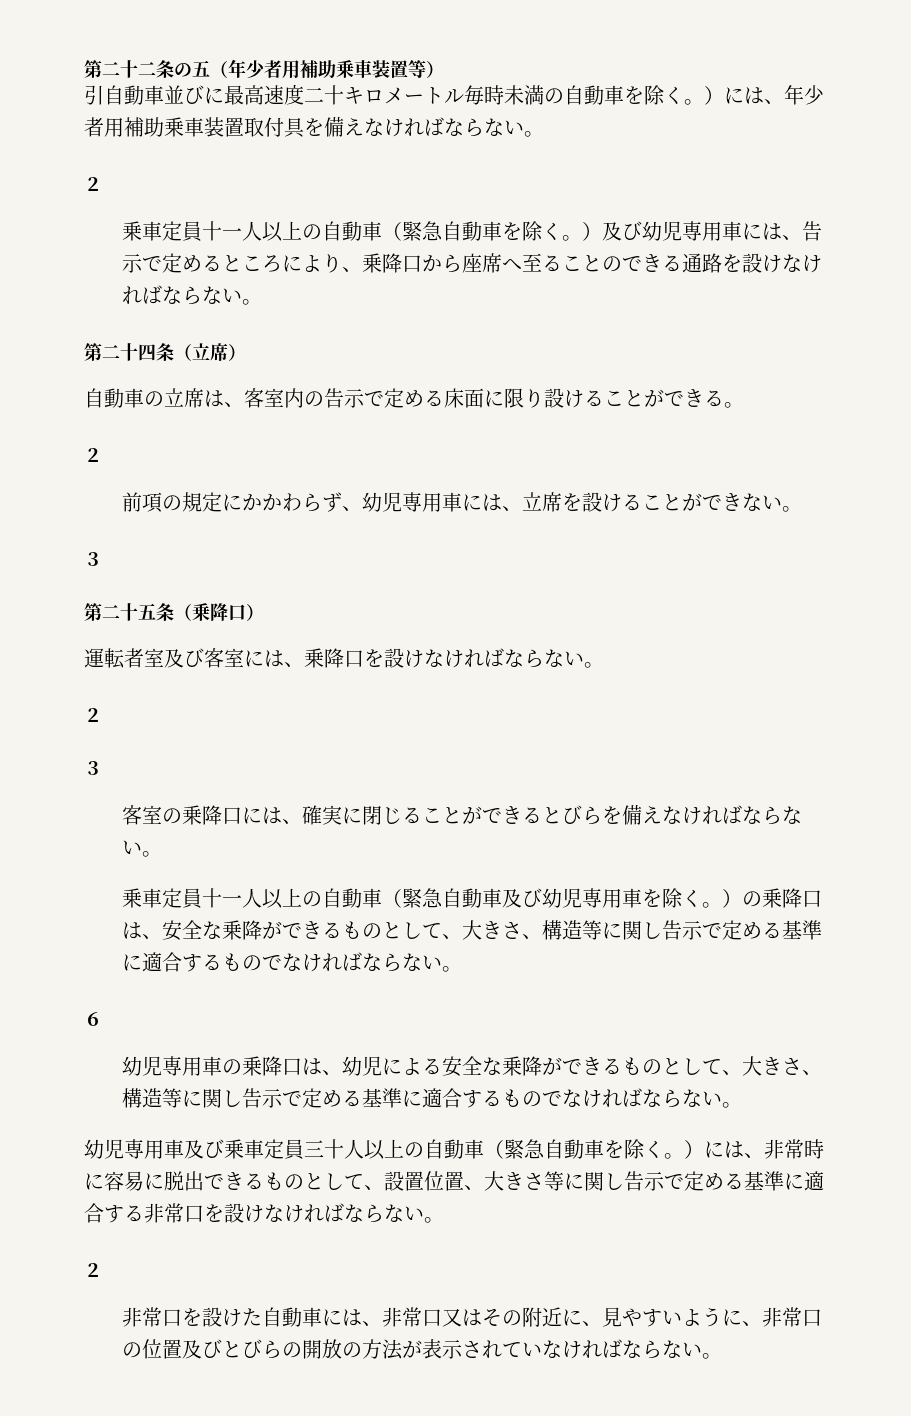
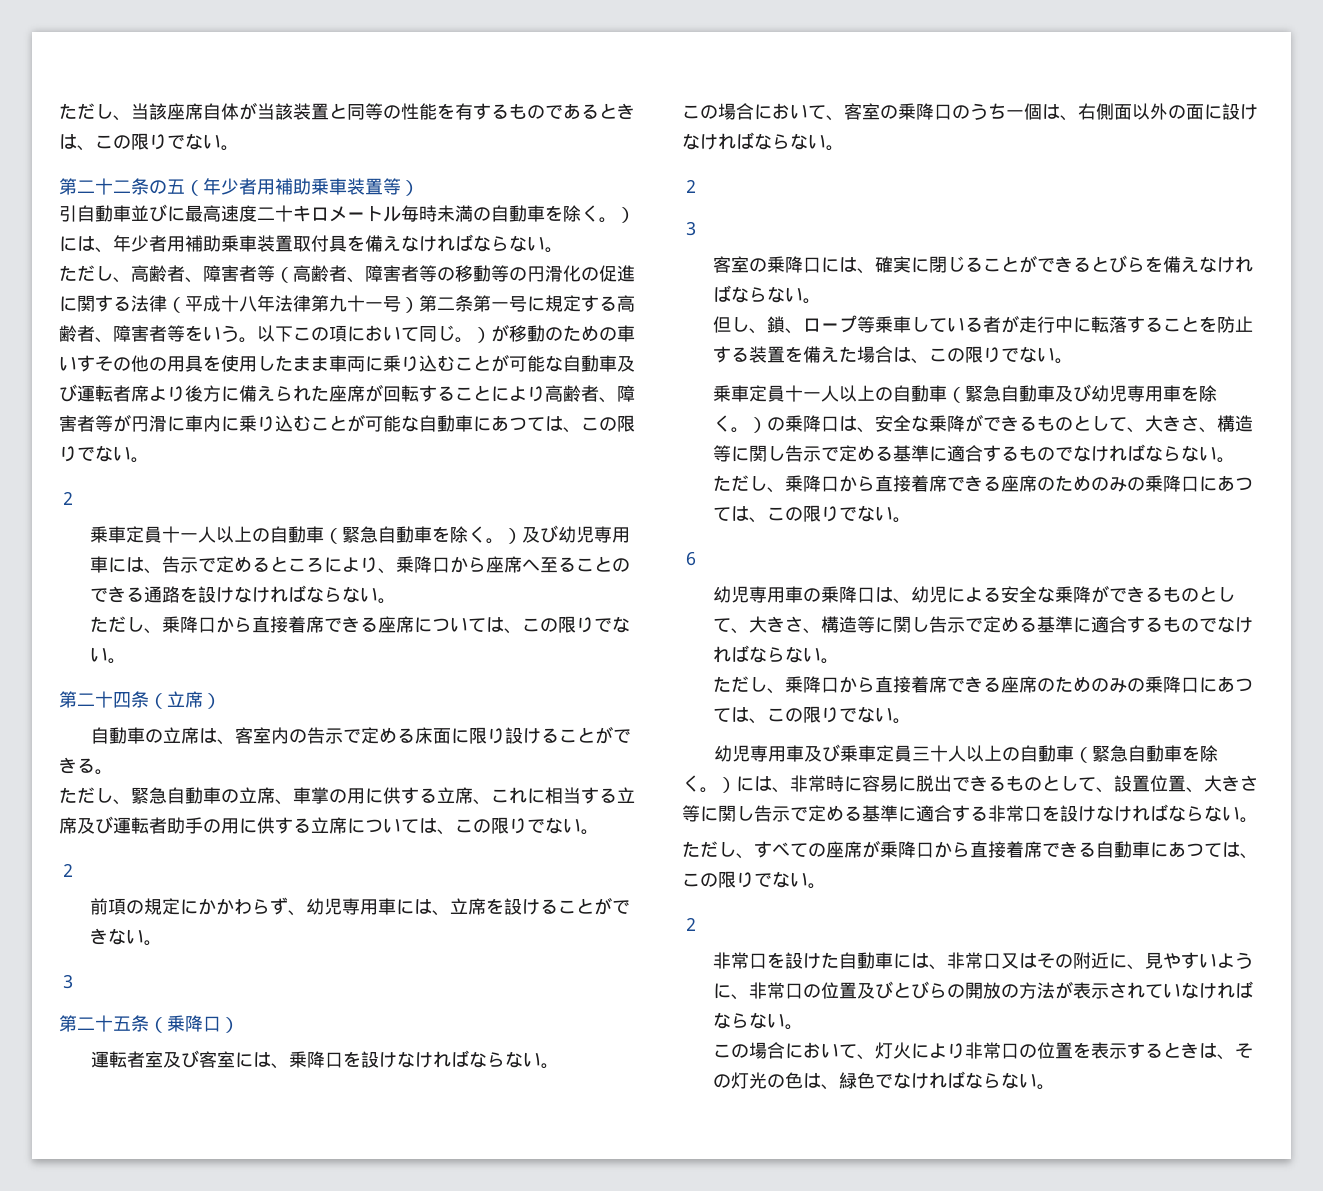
(84, 69) none -> [59,102,635,121] [59,133,239,151] ただし、当該座席自体が当該装置と同等の性能を有するものであるときは、この限りでない。 //
(544, 134) none -> [59,265,635,283] [59,295,635,313] [59,324,635,343] [59,354,635,372] [59,384,635,403] [59,414,635,433] [59,445,149,463] // ただし、高齢者、障害者等（高齢者、障害者等の移動等の円滑化の促進に関する法律（平成十八年法律第九十一号）第二条第一号に規定する高齢者、障害者等をいう。以下この項において同じ。）が移動のための車いすその他の用具を使用したまま車両に乗り込むことが可能な自動車及び運転者席より後方に備えられた座席が回転することにより高齢者、障害者等が円滑に車内に乗り込むことが可能な自動車にあつては、この限りでない。
(262, 302) none -> [90,616,631,634] [90,647,127,664] // ただし、乗降口から直接着席できる座席については、この限りでない。
(744, 405) none -> [59,787,635,805] [59,816,599,835] // ただし、緊急自動車の立席、車掌の用に供する立席、これに相当する立席及び運転者助手の用に供する立席については、この限りでない。
(604, 665) none -> [682,103,1258,121] [682,132,844,151] // この場合において、客室の乗降口のうち一個は、右側面以外の面に設けなければならない。
(162, 854) none -> [713,315,1254,334] [713,346,1074,364] // 但し、鎖、ロープ等乗車している者が走行中に転落することを防止する装置を備えた場合は、この限りでない。
(462, 969) none -> [713,475,1254,493] [713,505,912,523] // ただし、乗降口から直接着席できる座席のためのみの乗降口にあつては、この限りでない。
(742, 1105) none -> [713,676,1254,694] [713,706,912,724] // ただし、乗降口から直接着席できる座席のためのみの乗降口にあつては、この限りでない。
(444, 1220) none -> [682,840,1258,859] [682,871,826,889] // ただし、すべての座席が乗降口から直接着席できる自動車にあつては、この限りでない。
(722, 1356) none -> [713,1042,1254,1060] [713,1071,1056,1090] // この場合において、灯火により非常口の位置を表示するときは、その灯光の色は、緑色でなければならない。

